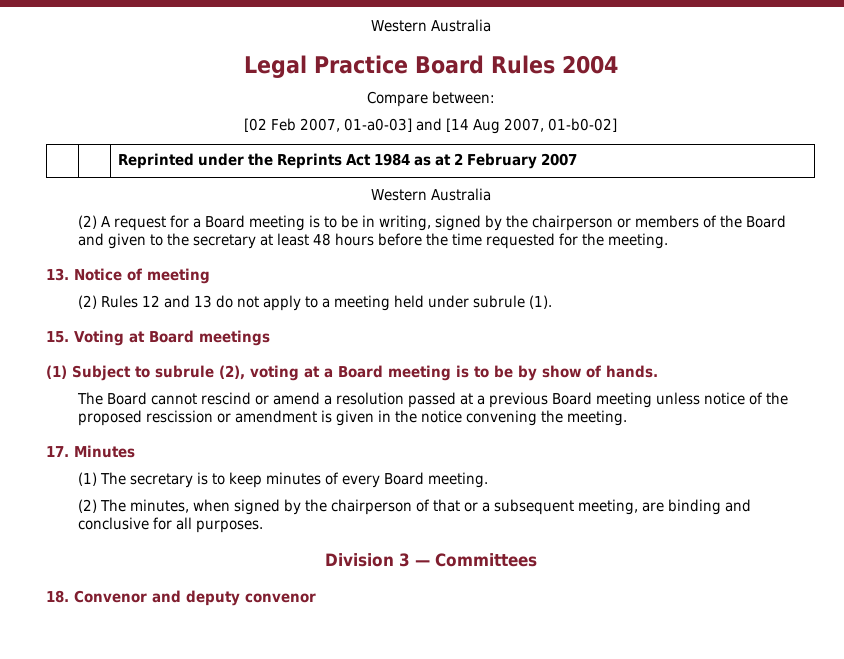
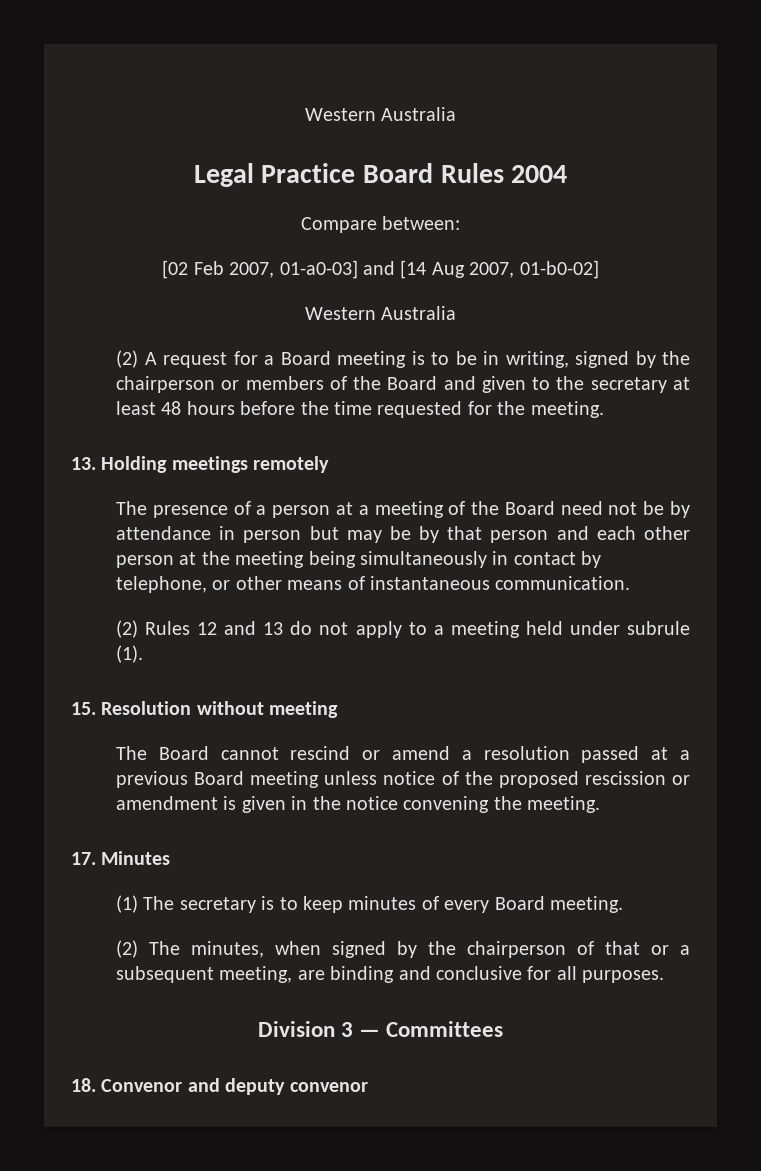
[117,153,577,169] // | | Reprinted under the Reprints Act 1984 as at 2 February 2007 -> (599, 269) none
[74,268,210,284] Notice of meeting -> [101,456,330,473] [115,501,690,518] [115,526,691,543] [115,551,602,568] [115,576,631,593] Holding meetings remotely // The presence of a person at a meeting of the Board need not be by attendance in person but may be by that person and each other person at the meeting being simultaneously in contact by telephone, or other means of instantaneous communication.
[74,330,270,346] [46,365,658,381] Voting at Board meetings // (1) Subject to subrule (2), voting at a Board meeting is to be by show of hands. -> [101,701,339,718] Resolution without meeting

